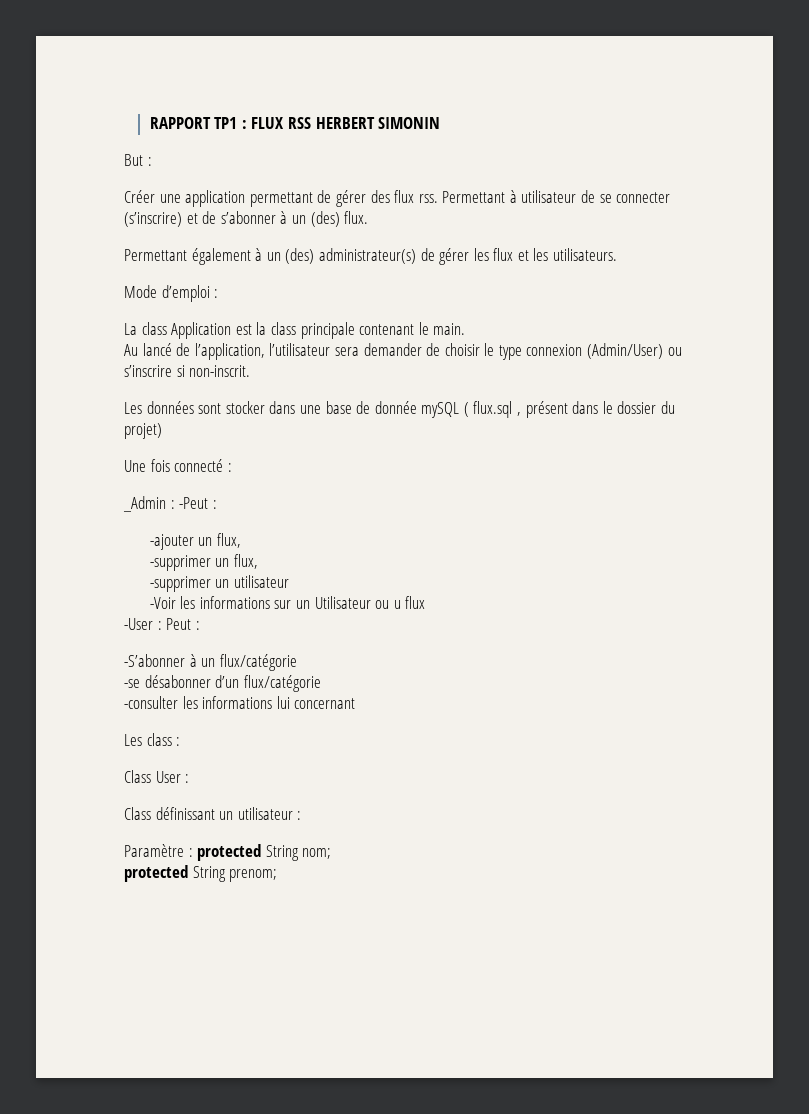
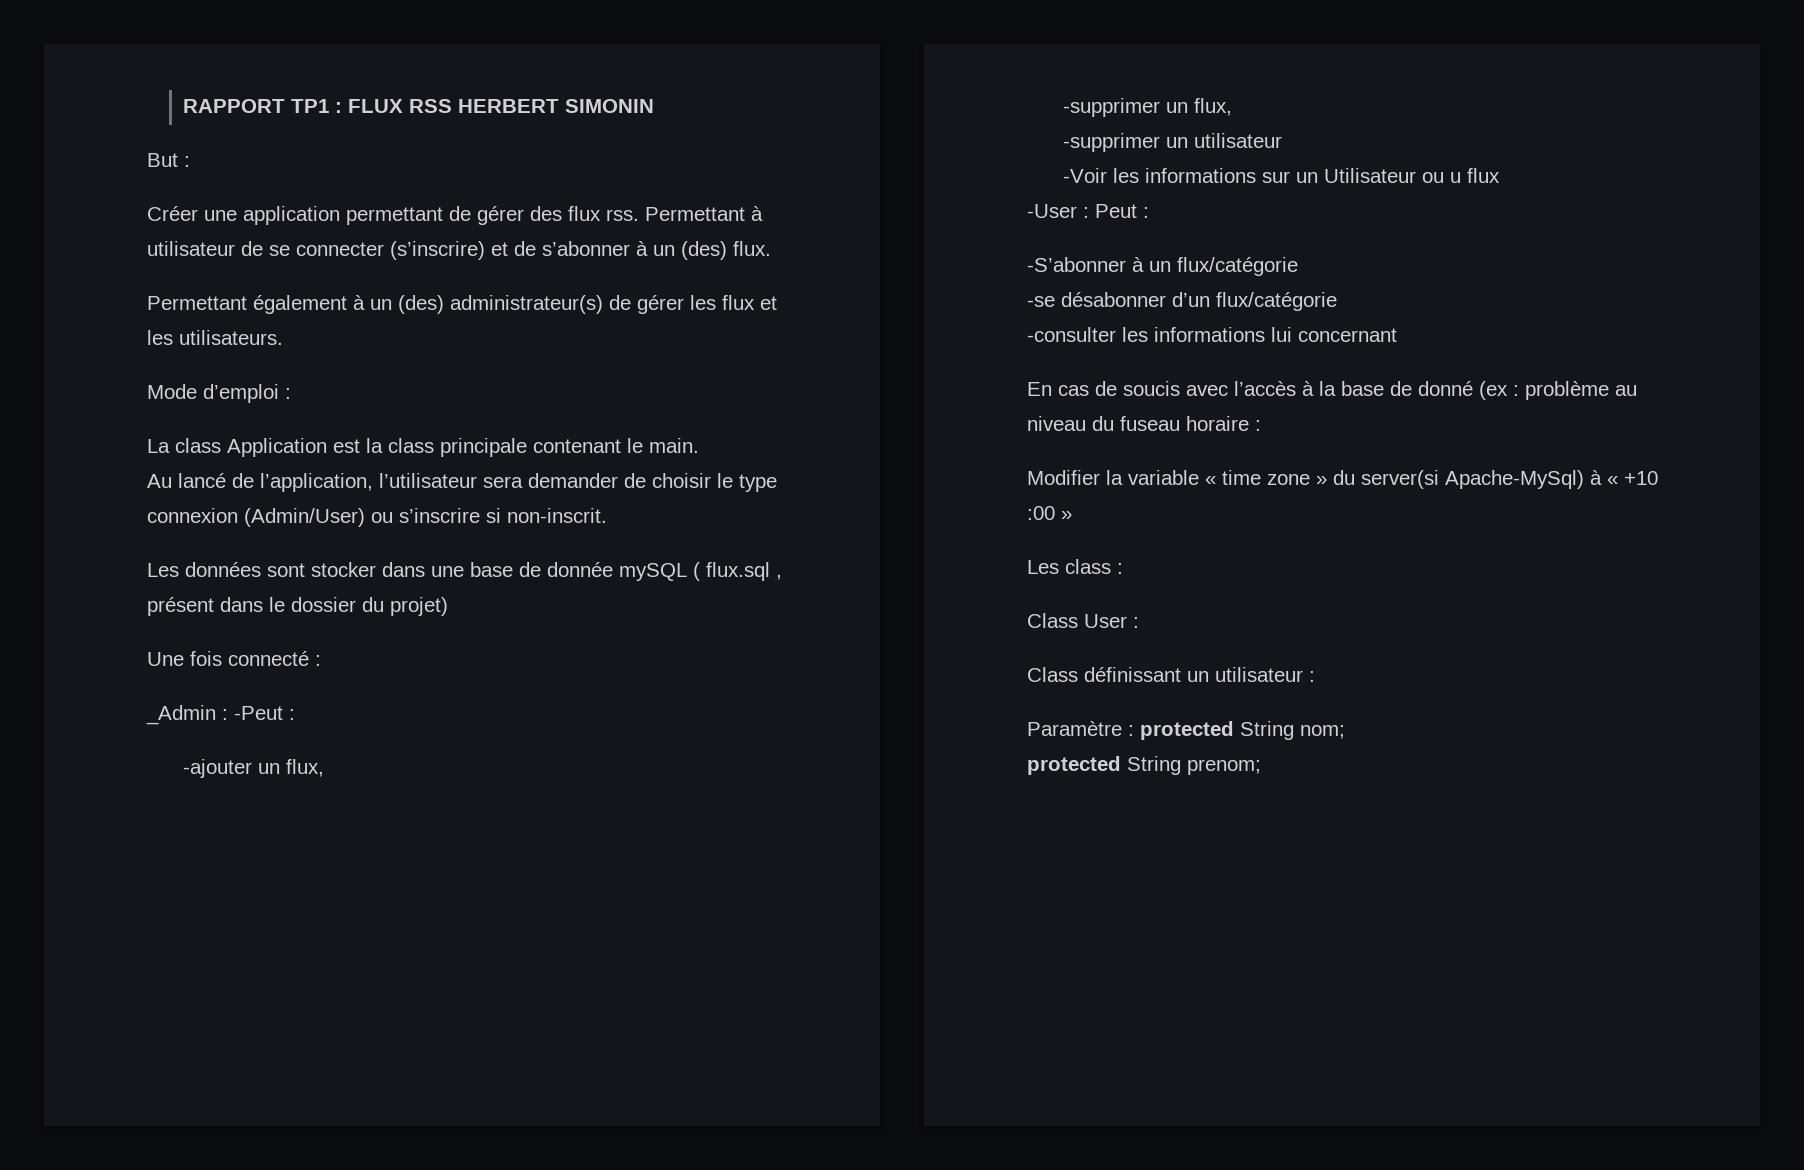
(356, 703) none -> [1027,381,1637,400] [1027,416,1261,431] [1027,470,1658,489] [1027,506,1072,520] // En cas de soucis avec l’accès à la base de donné (ex : problème au niveau du fuseau horaire : // Modifier la variable « time zone » du server(si Apache-MySql) à « +10 :00 »

